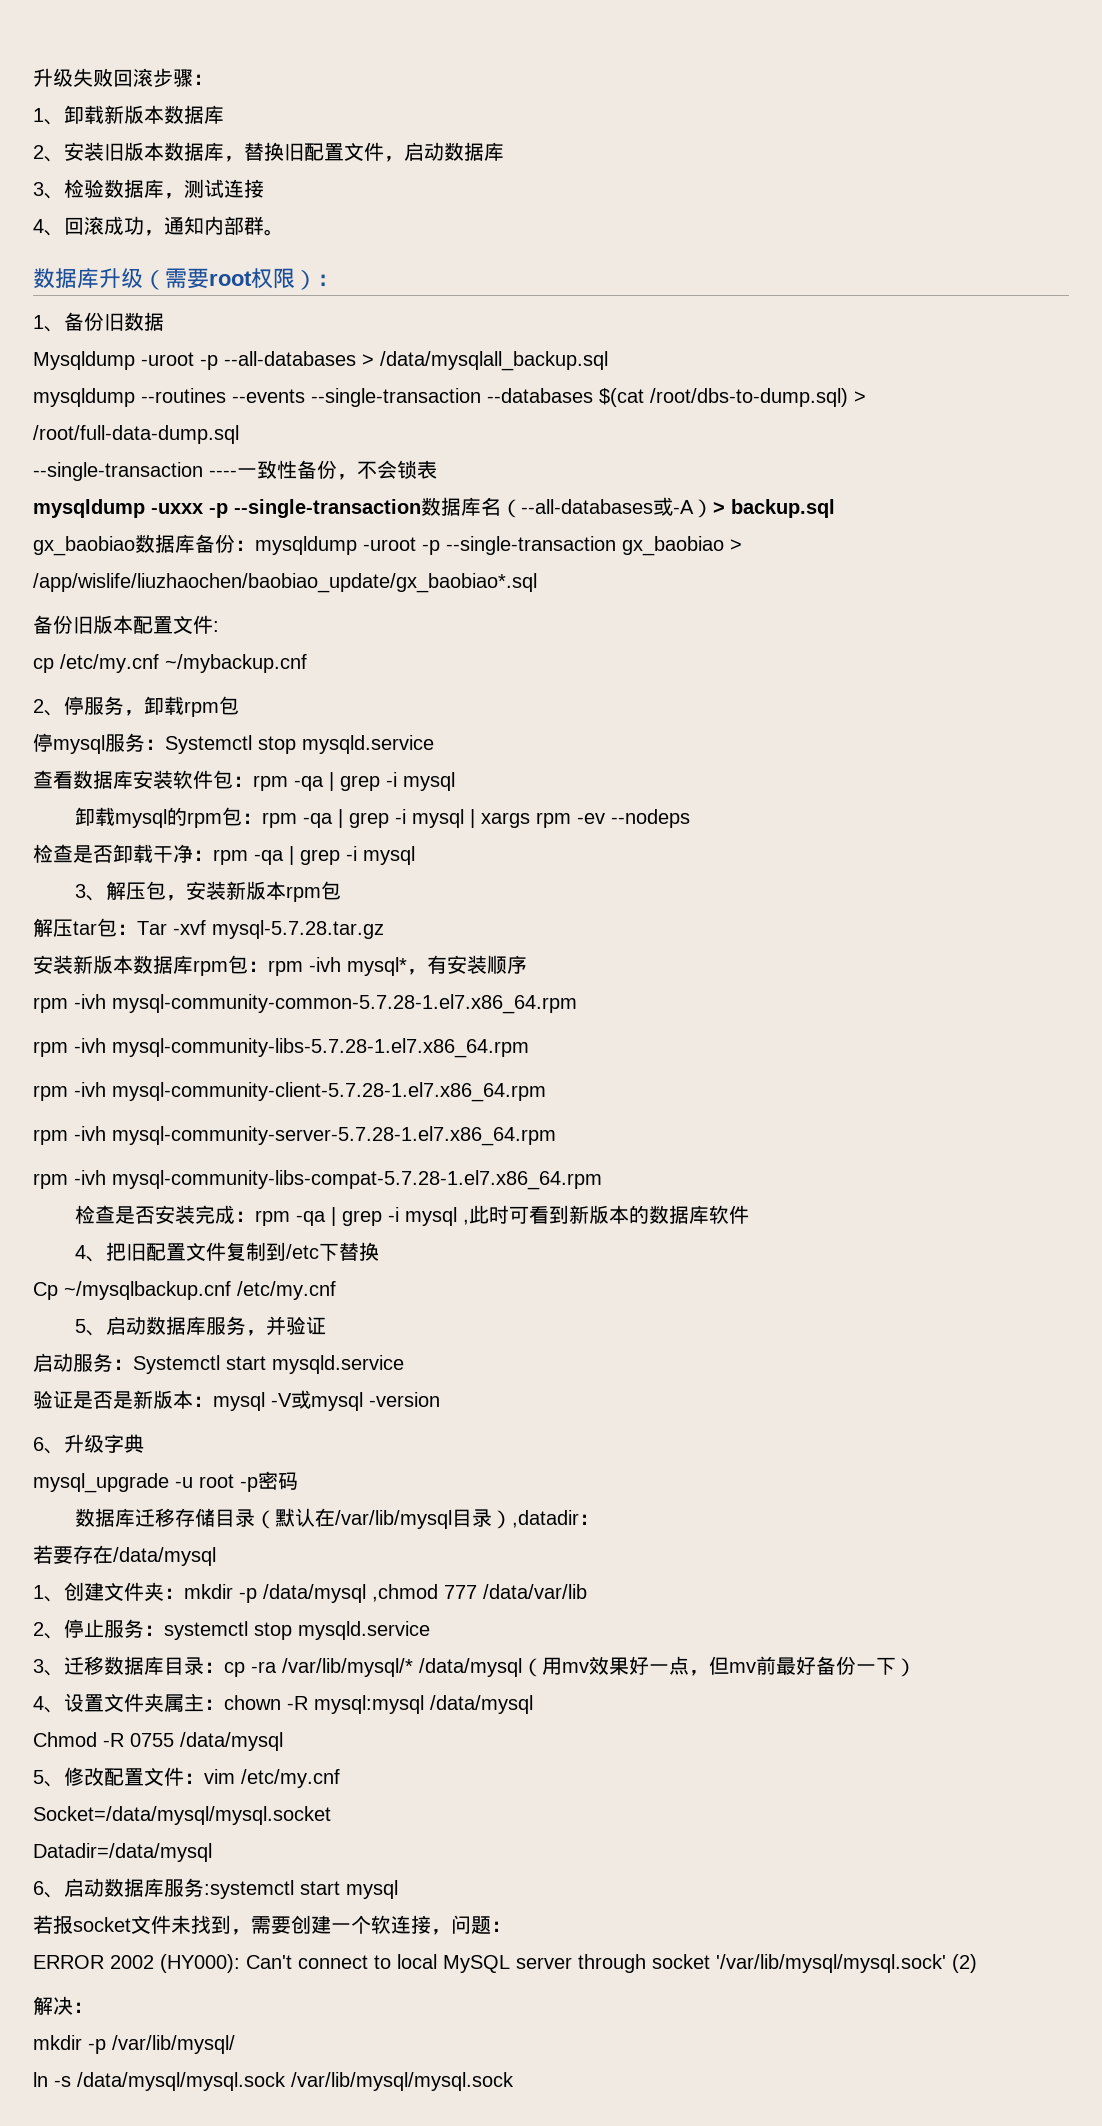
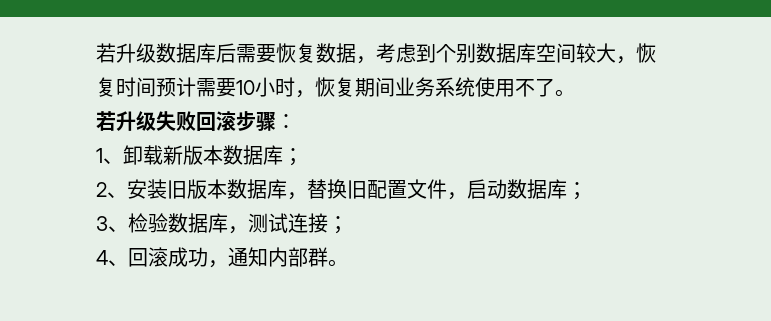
(33, 77) none -> [96,43,656,64] [96,77,575,98] [96,111,116,131] 若升级数据库后需要恢复数据，考虑到个别数据库空间较大，恢复时间预计需要10小时，恢复期间业务系统使用不了。 // 若
(224, 114) none -> [283,148,303,166] ；
(504, 151) none -> [567,182,587,200] ；
(264, 188) none -> [328,216,348,234] ；
[33,268,339,290] [33,312,164,332] [33,351,608,371] [33,388,866,407] [33,425,239,444] [33,460,437,481] [33,497,835,518] [33,534,742,556] [33,573,537,593] [33,615,219,634] [33,654,307,673] [33,696,239,717] [33,733,434,754] [33,770,455,791] [75,807,691,828] [33,844,415,865] [75,881,342,902] [33,918,384,939] [33,955,527,976] [33,994,577,1014] [33,1038,529,1058] [33,1082,546,1102] [33,1126,556,1146] [33,1170,602,1190] [75,1205,750,1226] [75,1242,380,1262] [33,1281,336,1300] [75,1316,327,1336] [33,1353,404,1374] [33,1390,440,1411] [33,1434,144,1454] [33,1471,298,1493] [75,1508,600,1529] [33,1545,216,1566] [33,1582,587,1603] [33,1619,430,1640] [33,1656,916,1677] [33,1693,533,1714] [33,1732,283,1751] [33,1767,340,1788] [33,1806,331,1825] [33,1843,212,1862] [33,1878,398,1899] [33,1915,511,1935] [33,1954,977,1973] [33,1996,93,2015] [33,2035,235,2054] [33,2072,514,2091] // 数据库升级（需要root权限）： // 1、备份旧数据 // Mysqldump -uroot -p --all-databases > /data/mysqlall_backup.sql // mysqldump --routines --events --single-transaction --databases $(cat /root/dbs-to-dump.sql) > /root/full-data-dump.sql // --single-transaction ----一致性备份，不会锁表 // mysqldump -uxxx -p --single-transaction数据库名（--all-databases或-A）> backup.sql // gx_baobiao数据库备份：mysqldump -uroot -p --single-transaction gx_baobiao > /app/wislife/liuzhaochen/baobiao_update/gx_baobiao*.sql // 备份旧版本配置文件: // cp /etc/my.cnf ~/mybackup.cnf // 2、停服务，卸载rpm包 // 停mysql服务：Systemctl stop mysqld.service // 查看数据库安装软件包：rpm -qa | grep -i mysql // 卸载mysql的rpm包：rpm -qa | grep -i mysql | xargs rpm -ev --nodeps // 检查是否卸载干净：rpm -qa | grep -i mysql // 3、解压包，安装新版本rpm包 // 解压tar包：Tar -xvf mysql-5.7.28.tar.gz // 安装新版本数据库rpm包：rpm -ivh mysql*，有安装顺序 // rpm -ivh mysql-community-common-5.7.28-1.el7.x86_64.rpm // rpm -ivh mysql-community-libs-5.7.28-1.el7.x86_64.rpm // rpm -ivh mysql-community-client-5.7.28-1.el7.x86_64.rpm // rpm -ivh mysql-community-server-5.7.28-1.el7.x86_64.rpm // rpm -ivh mysql-community-libs-compat-5.7.28-1.el7.x86_64.rpm // 检查是否安装完成：rpm -qa | grep -i mysql ,此时可看到新版本的数据库软件 // 4、把旧配置文件复制到/etc下替换 // Cp ~/mysqlbackup.cnf /etc/my.cnf // 5、启动数据库服务，并验证 // 启动服务：Systemctl start mysqld.service // 验证是否是新版本：mysql -V或mysql -version // 6、升级字典 // mysql_upgrade -u root -p密码 // 数据库迁移存储目录（默认在/var/lib/mysql目录）,datadir： // 若要存在/data/mysql // 1、创建文件夹：mkdir -p /data/mysql ,chmod 777 /data/var/lib // 2、停止服务：systemctl stop mysqld.service // 3、迁移数据库目录：cp -ra /var/lib/mysql/* /data/mysql（用mv效果好一点，但mv前最好备份一下） // 4、设置文件夹属主：chown -R mysql:mysql /data/mysql // Chmod -R 0755 /data/mysql // 5、修改配置文件：vim /etc/my.cnf // Socket=/data/mysql/mysql.socket // Datadir=/data/mysql // 6、启动数据库服务:systemctl start mysql // 若报socket文件未找到，需要创建一个软连接，问题： // ERROR 2002 (HY000): Can't connect to local MySQL server through socket '/var/lib/mysql/mysql.sock' (2) // 解决： // mkdir -p /var/lib/mysql/ // ln -s /data/mysql/mysql.sock /var/lib/mysql/mysql.sock -> (348, 263) none

